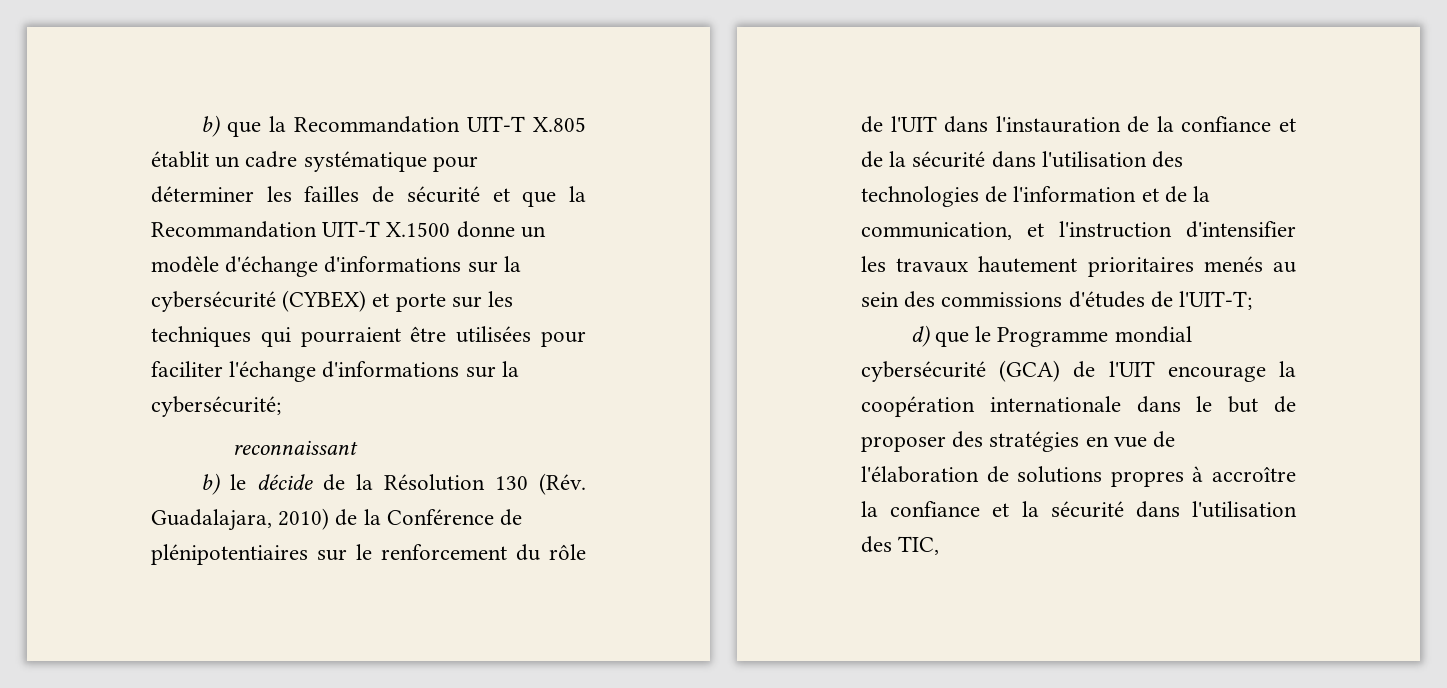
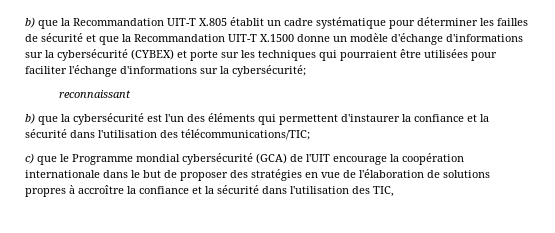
[229,473,586,495] [151,508,523,531] [151,544,586,565] [861,116,1296,133] [861,151,1184,168] [861,186,1211,207] [861,221,1296,240] [861,256,1296,277] [861,291,1253,310] [910,325,930,347] le décide de la Résolution 130 (Rév. Guadalajara, 2010) de la Conférence de plénipotentiaires sur le renforcement du rôle de l'UIT dans l'instauration de la confiance et de la sécurité dans l'utilisation des technologies de l'information et de la communication, et l'instruction d'intensifier les travaux hautement prioritaires menés au sein des commissions d'études de l'UIT-T; // d) -> [38,113,489,125] [25,129,310,140] [25,153,34,164] que la cybersécurité est l'un des éléments qui permettent d'instaurer la confiance et la sécurité dans l'utilisation des télécommunications/TIC; // c)

